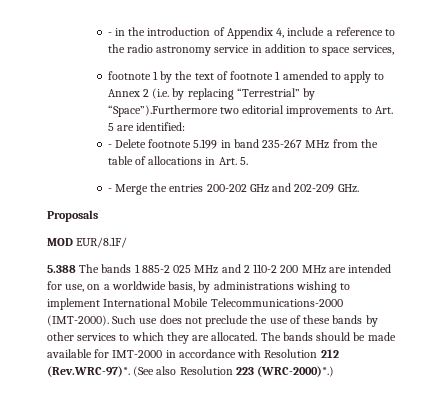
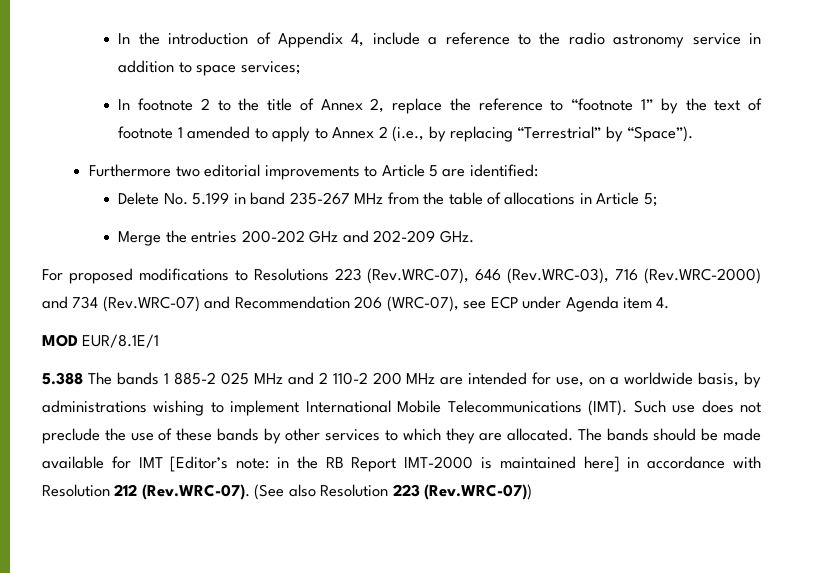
[107,28,125,36] - in -> [118,33,131,44] In
[352,45,394,55] [107,71,158,80] services, // footnote 1 -> [240,61,300,75] [118,98,653,114] services; // In footnote 2 to the title of Annex 2, replace the reference to “footnote 1”
[152,88,170,99] (i.e. -> [392,126,425,142] (i.e.,
[107,105,218,117] “Space”).Furthermore -> [627,126,694,142] [89,164,172,177] “Space”). // Furthermore
[374,106,393,114] Art. -> [381,164,425,177] Article
[107,139,192,148] - Delete footnote -> [118,192,188,205] Delete No.
[218,157,248,165] [107,188,112,192] Art. 5. // - -> [596,192,657,207] Article 5; //
[47,210,98,222] Proposals -> [42,268,761,284] [42,296,670,312] For proposed modifications to Resolutions 223 (Rev.WRC-07), 646 (Rev.WRC-03), 716 (Rev.WRC-2000) and 734 (Rev.WRC-07) and Recommendation 206 (WRC-07), see ECP under Agenda item 4.
[76,237,128,248] EUR/8.1F/ -> [82,334,160,348] EUR/8.1E/1
[210,298,343,307] [47,315,109,326] Telecommunications-2000 (IMT-2000). -> [447,400,628,416] Telecommunications (IMT).
[112,350,163,358] IMT-2000 -> [138,456,620,472] IMT [Editor’s note: in the RB Report IMT-2000 is maintained here]
[47,366,130,377] (Rev.WRC-97)*. -> [141,484,250,500] (Rev.WRC-07).
[257,366,335,377] (WRC-2000)*.) -> [424,484,533,500] (Rev.WRC-07))

